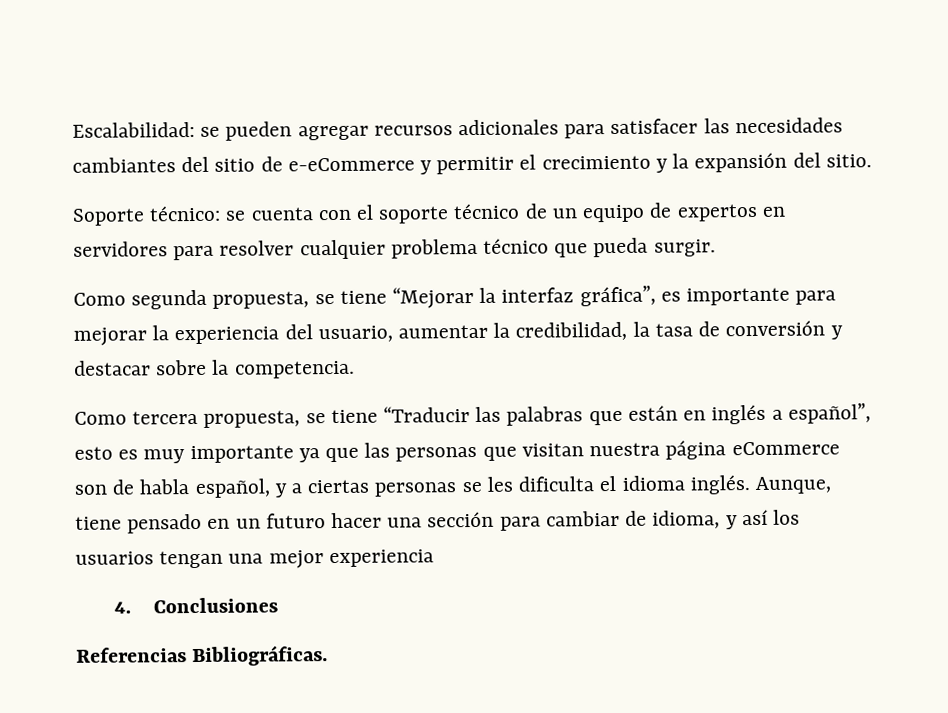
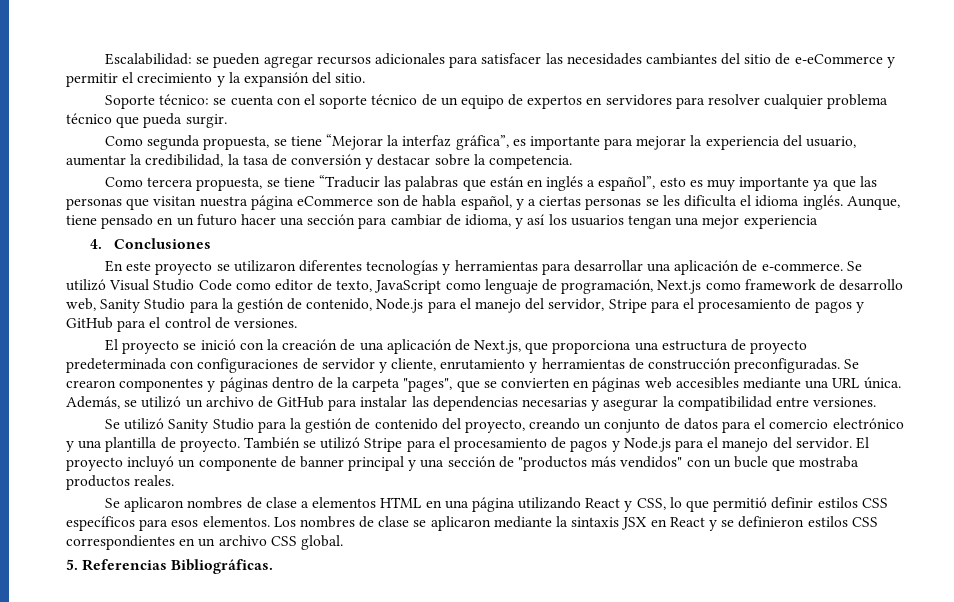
(279, 605) none -> [105,260,862,275] [66,279,904,294] [66,298,864,313] [66,317,297,332] [105,339,808,354] [66,358,860,373] [66,377,901,392] [66,396,877,411] [105,418,904,433] [66,437,869,452] [66,456,860,471] [66,475,175,490] [105,497,888,512] [66,516,878,531] [66,535,343,550] [66,559,78,570] En este proyecto se utilizaron diferentes tecnologías y herramientas para desarrollar una aplicación de e-commerce. Se utilizó Visual Studio Code como editor de texto, JavaScript como lenguaje de programación, Next.js como framework de desarrollo web, Sanity Studio para la gestión de contenido, Node.js para el manejo del servidor, Stripe para el procesamiento de pagos y GitHub para el control de versiones. // El proyecto se inició con la creación de una aplicación de Next.js, que proporciona una estructura de proyecto predeterminada con configuraciones de servidor y cliente, enrutamiento y herramientas de construcción preconfiguradas. Se crearon componentes y páginas dentro de la carpeta "pages", que se convierten en páginas web accesibles mediante una URL única. Además, se utilizó un archivo de GitHub para instalar las dependencias necesarias y asegurar la compatibilidad entre versiones. // Se utilizó Sanity Studio para la gestión de contenido del proyecto, creando un conjunto de datos para el comercio electrónico y una plantilla de proyecto. También se utilizó Stripe para el procesamiento de pagos y Node.js para el manejo del servidor. El proyecto incluyó un componente de banner principal y una sección de "productos más vendidos" con un bucle que mostraba productos reales. // Se aplicaron nombres de clase a elementos HTML en una página utilizando React y CSS, lo que permitió definir estilos CSS específicos para esos elementos. Los nombres de clase se aplicaron mediante la sintaxis JSX en React y se definieron estilos CSS correspondientes en un archivo CSS global. // 5.

